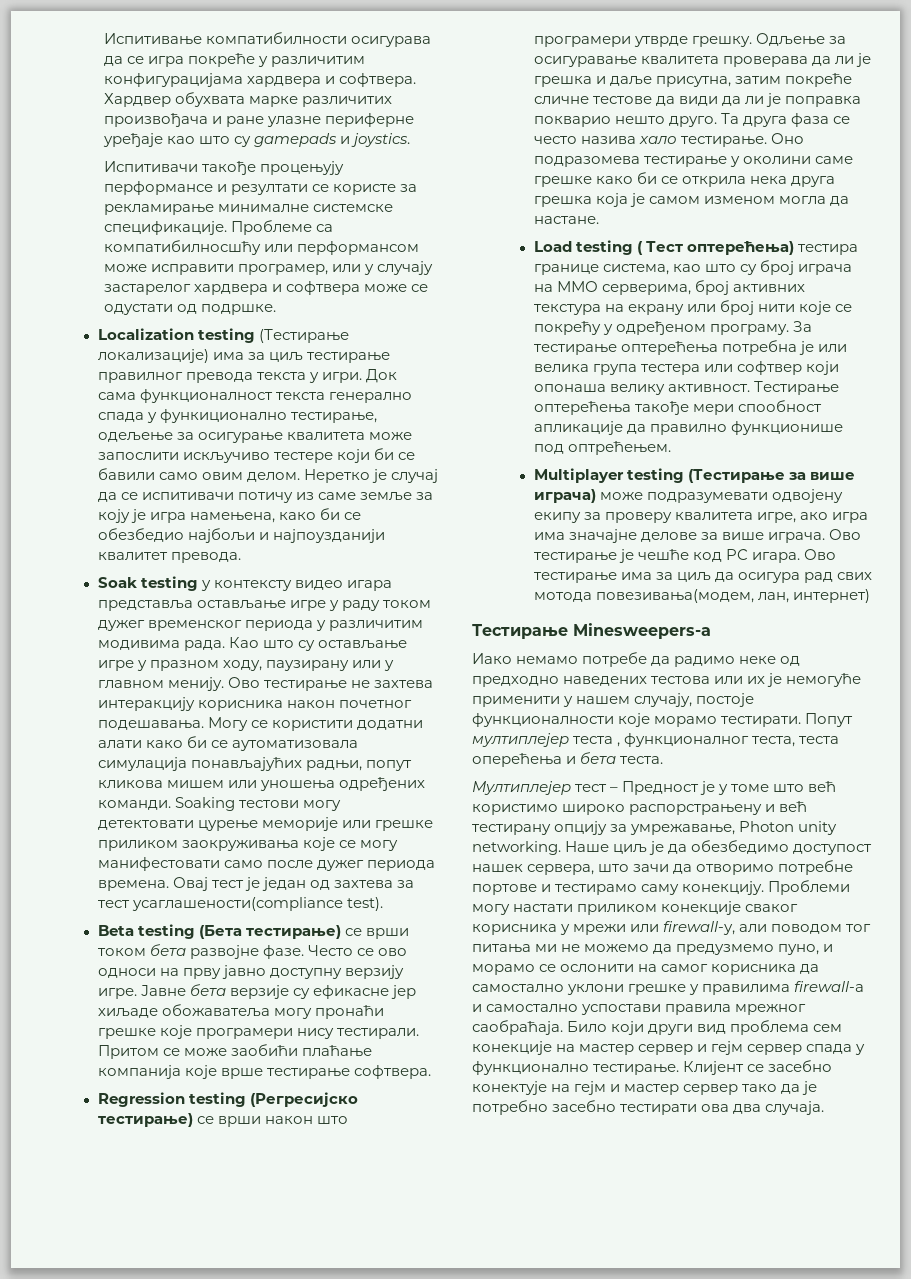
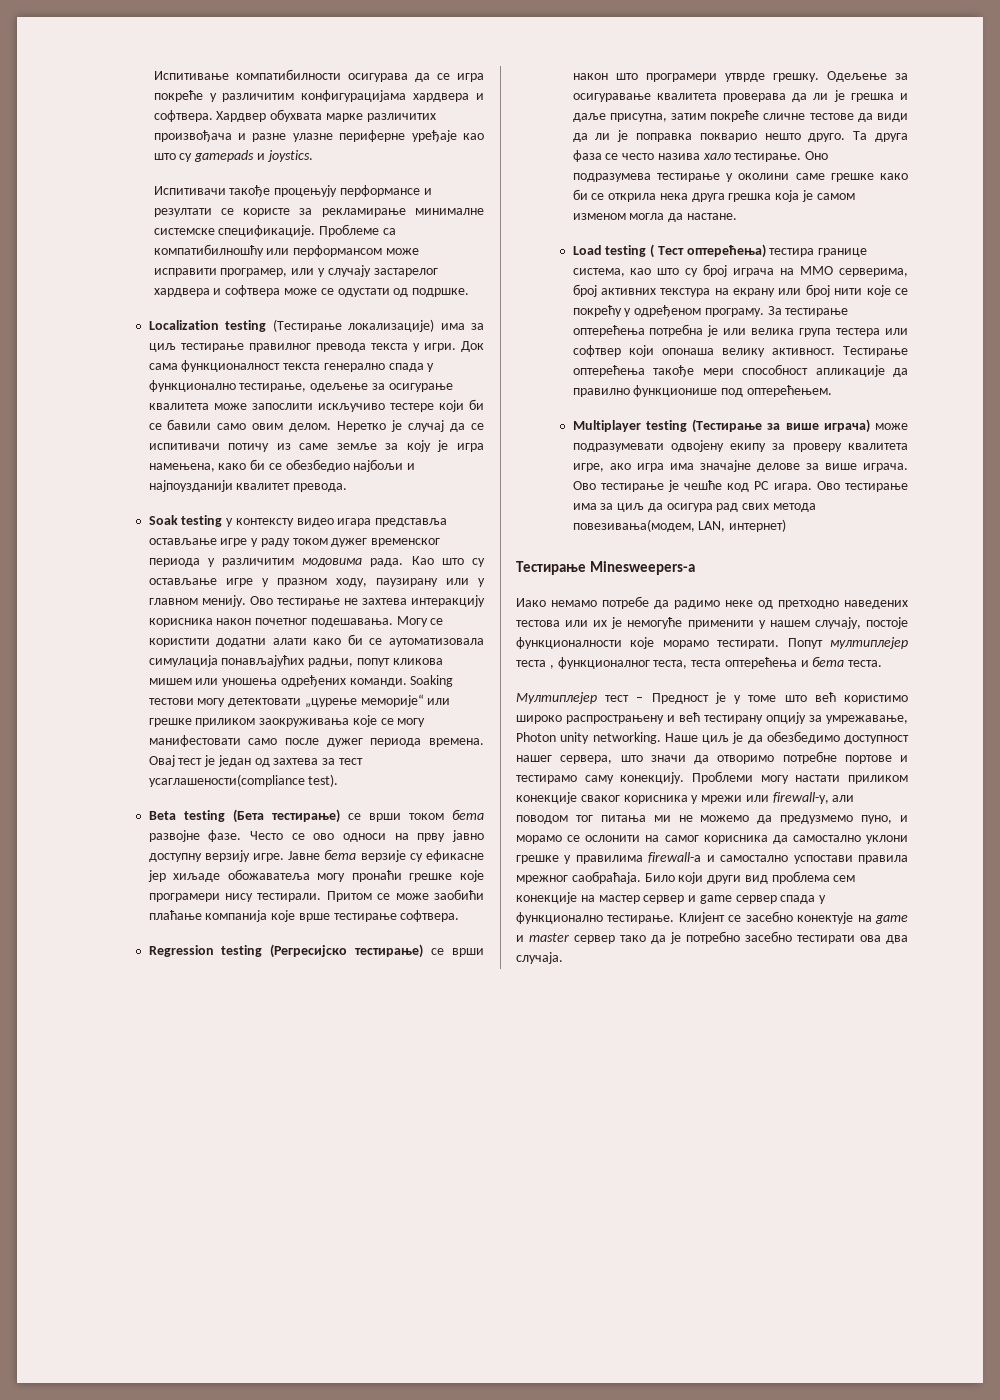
[226,116,265,127] ране -> [252,133,287,142] разне
[104,240,262,255] компатибилносшћу -> [153,244,264,257] компатибилношћу
[159,409,287,423] функиционално -> [148,380,236,392] функционално
[97,640,180,650] модивима -> [302,558,363,567] модовима
[197,817,338,831] цурење меморије -> [304,694,424,708] „цурење меморије“
[756,33,826,46] Одљење -> [826,71,887,82] Одељење
[533,156,640,167] подразомева -> [572,173,651,182] подразумева
[738,400,823,412] спообност -> [742,364,809,375] способност
[567,441,671,455] оптрећењем. -> [746,385,832,397] оптерећењем.
[533,589,789,603] мотода повезивања(модем, лан, -> [772,503,816,512] [572,519,726,532] метода повезивања(модем, LAN,
[472,676,559,687] предходно -> [778,600,839,609] претходно
[472,753,562,767] оперећења -> [724,657,797,669] оптерећења
[629,804,763,815] распорстрањену -> [566,715,664,724] распрострањену
[793,844,873,855] [472,864,523,872] доступост нашек -> [844,735,909,744] [516,755,552,762] доступност нашег
[633,864,670,872] зачи -> [650,755,686,762] значи
[711,1041,744,1055] гејм -> [699,895,732,904] game
[574,1081,680,1095] гејм и мастер -> [875,915,908,924] [516,933,569,942] game и master

